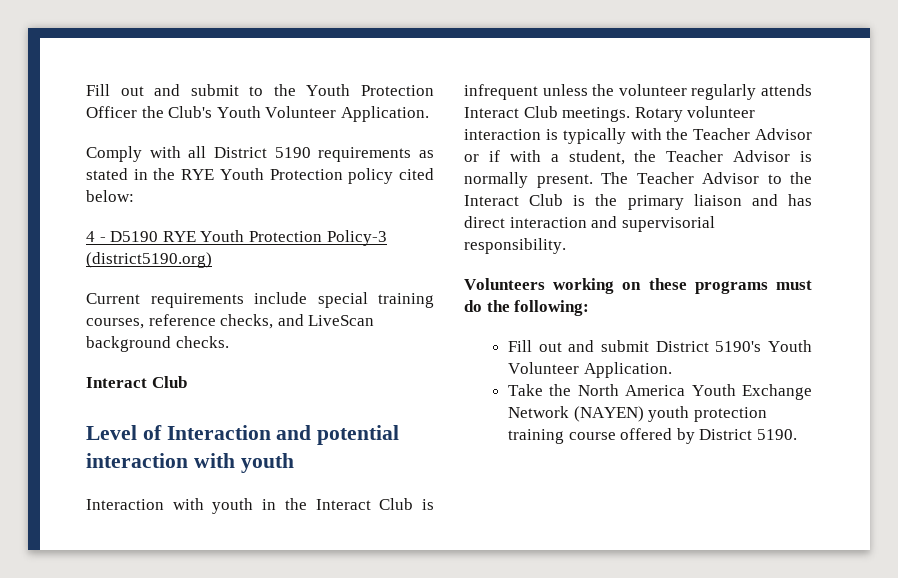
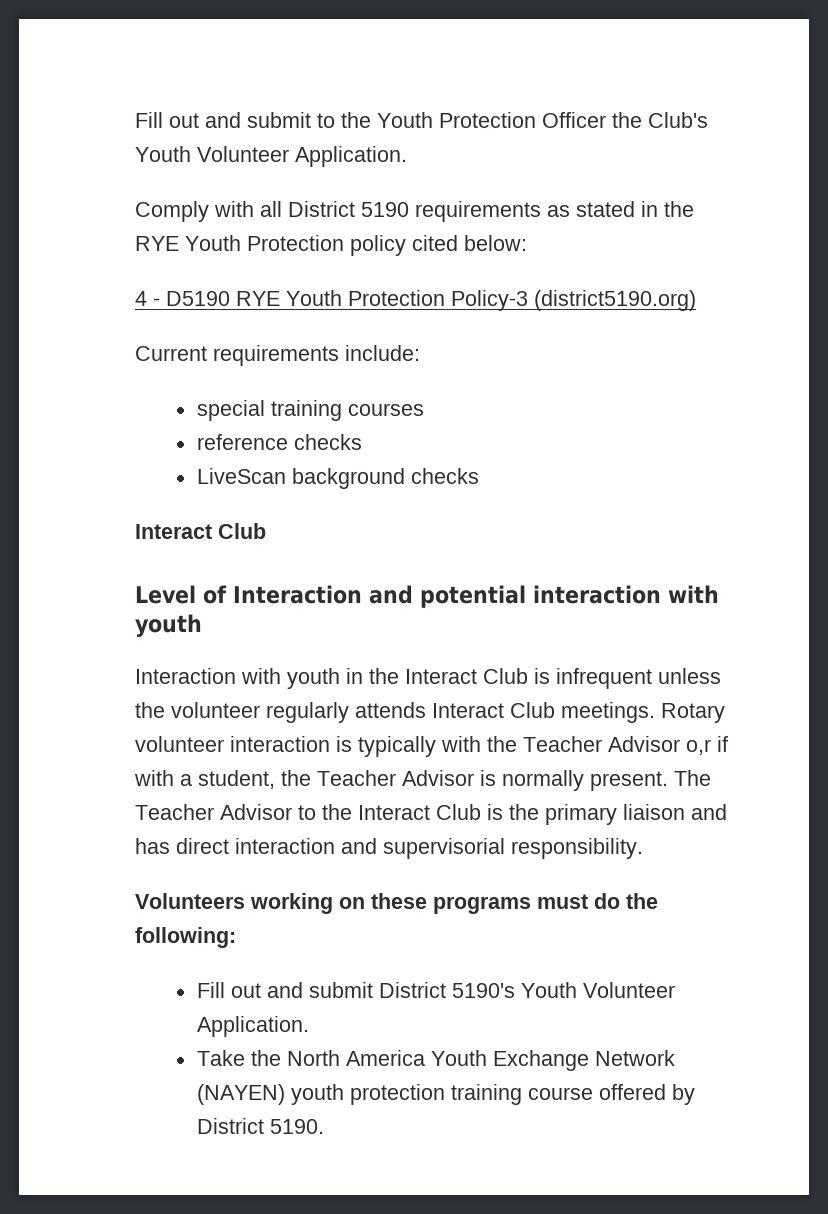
[254,292,307,304] include -> [345,345,420,361] include: //
[86,314,304,329] courses, reference checks, and -> [347,403,424,416] [196,434,362,450] courses // reference checks //
[175,336,229,348] checks. -> [410,468,479,484] checks
[464,154,479,162] or -> [686,739,711,755] o,r

